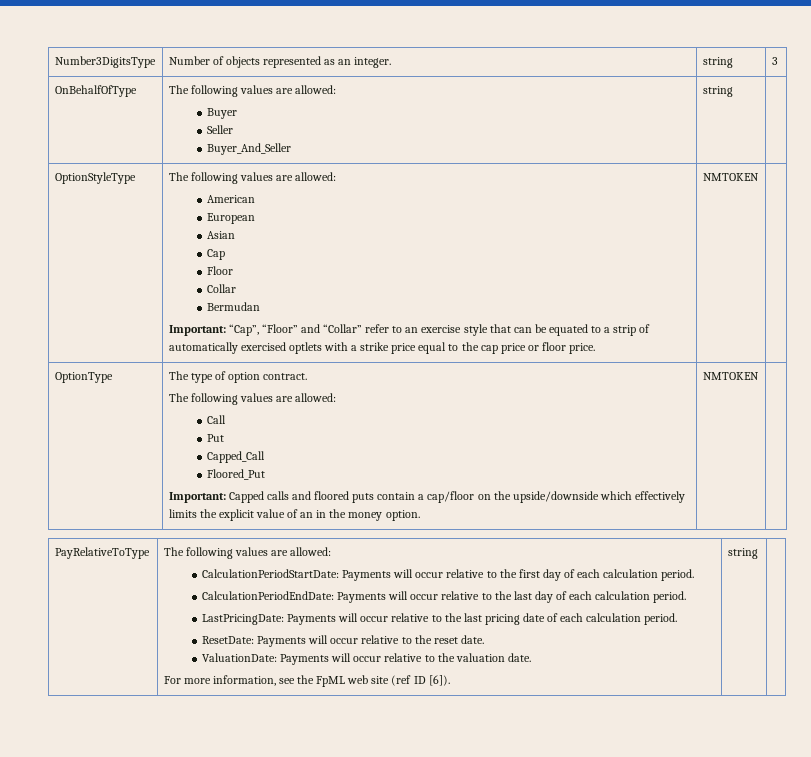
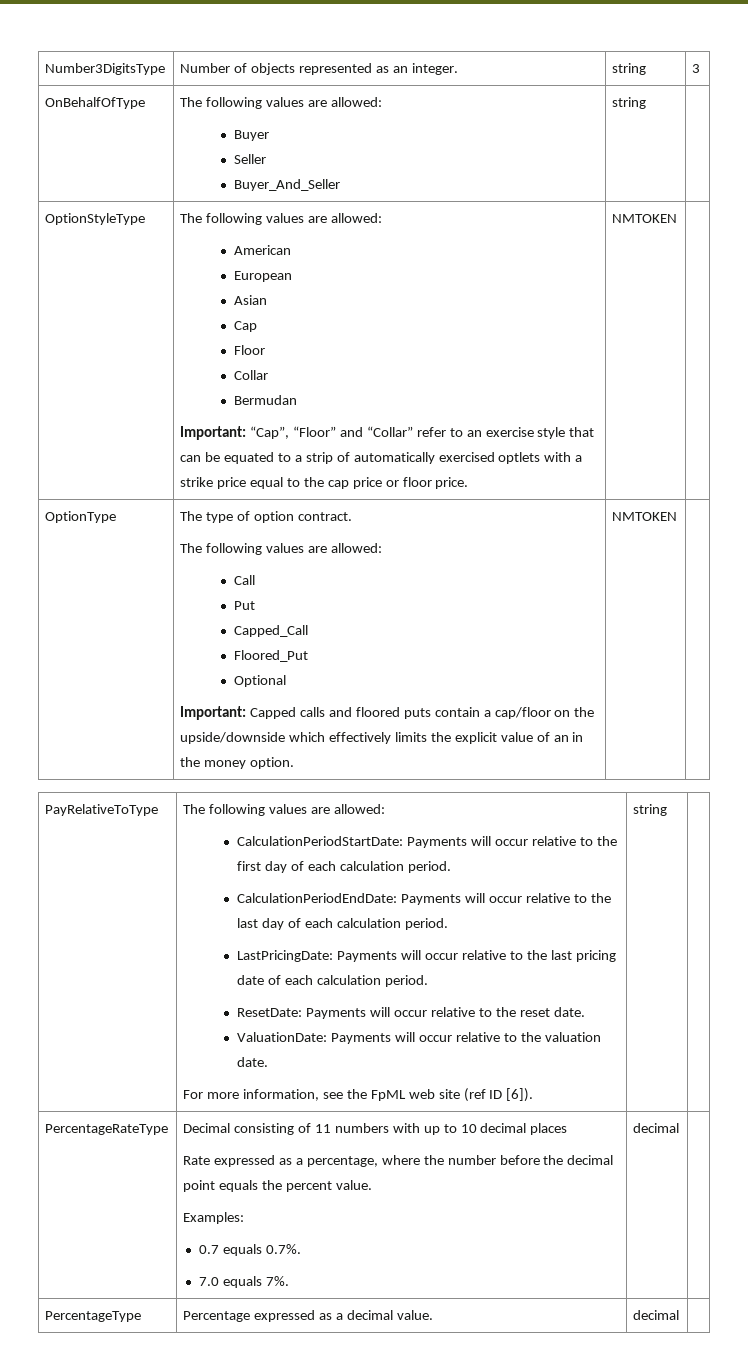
(266, 474) none -> [234,675,287,687] // Optional
(758, 553) none -> [45,1124,169,1135] [183,1123,568,1135] [183,1155,614,1167] [183,1180,372,1192] [183,1212,245,1224] [199,1244,301,1256] [199,1276,289,1288] [633,1123,680,1133] [45,1311,142,1322] [183,1310,433,1322] [633,1310,680,1320] // PercentageRateType | Decimal consisting of 11 numbers with up to 10 decimal places // Rate expressed as a percentage, where the number before the decimal point equals the percent value. // Examples: // 0.7 equals 0.7%. // 7.0 equals 7%. | decimal | // PercentageType | Percentage expressed as a decimal value. | decimal |

